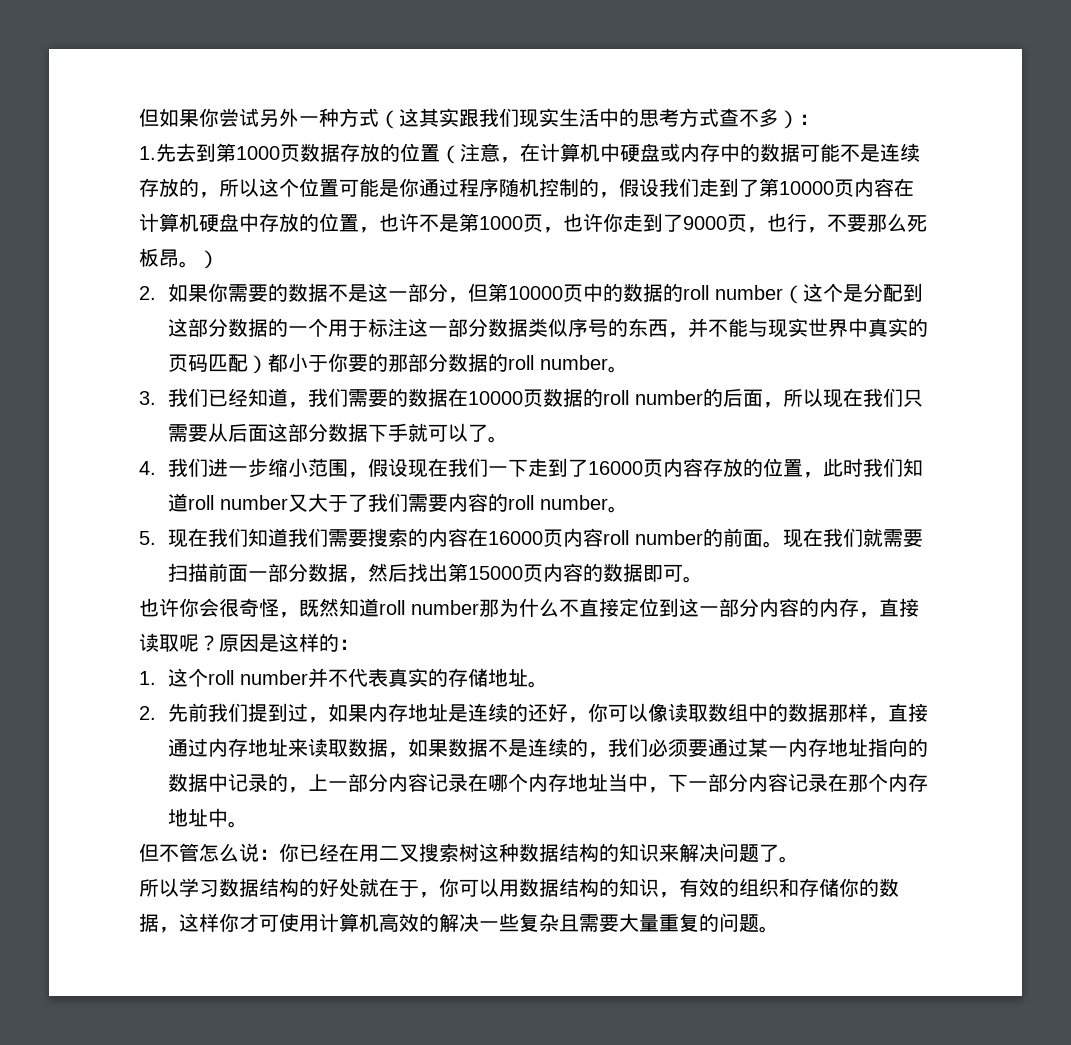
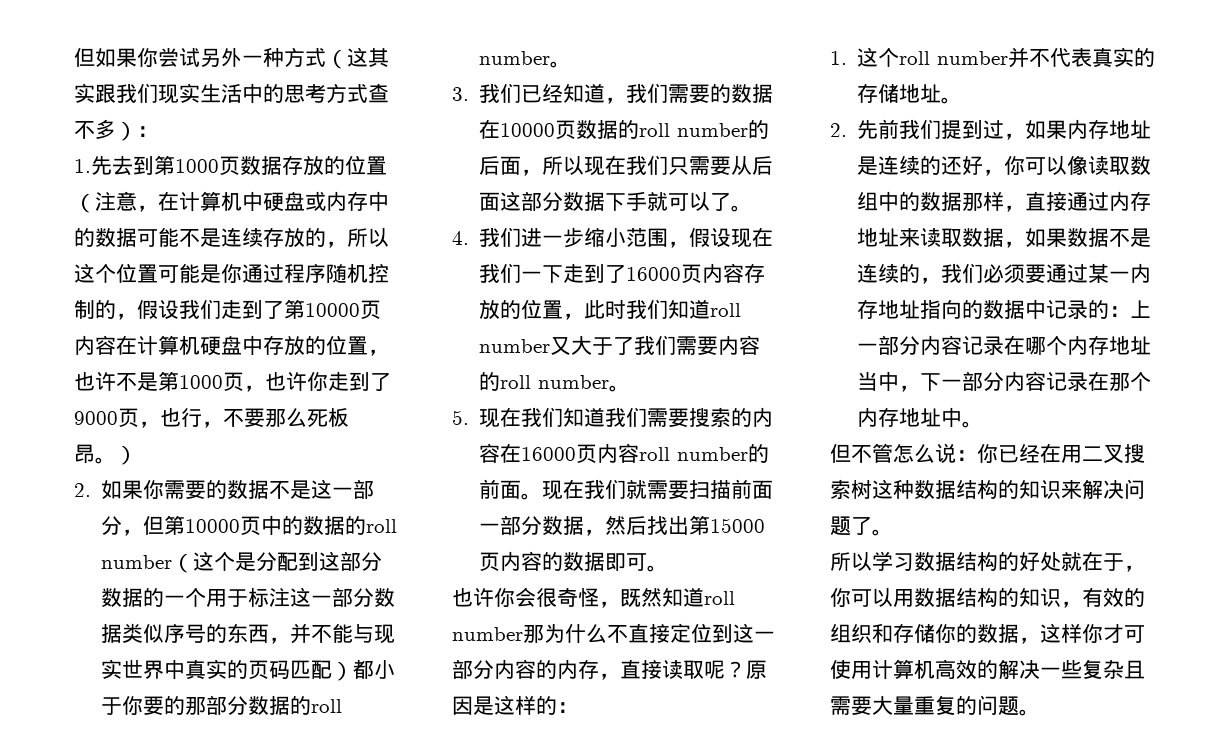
[288,787,309,793] ， -> [1109,306,1131,317] ：

